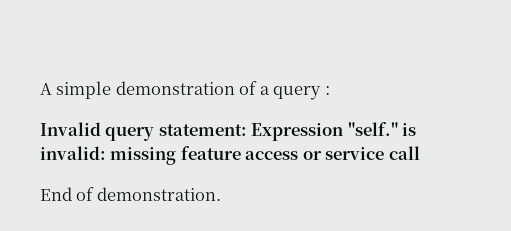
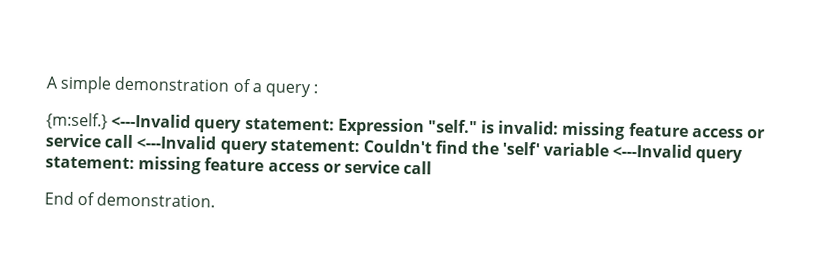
[40,122,101,136] Invalid -> [46,112,192,130] {m:self.} <---Invalid
(420, 153) none -> [136,135,744,163] [45,156,433,175] <---Invalid query statement: Couldn't find the 'self' variable <---Invalid query statement: missing feature access or service call

